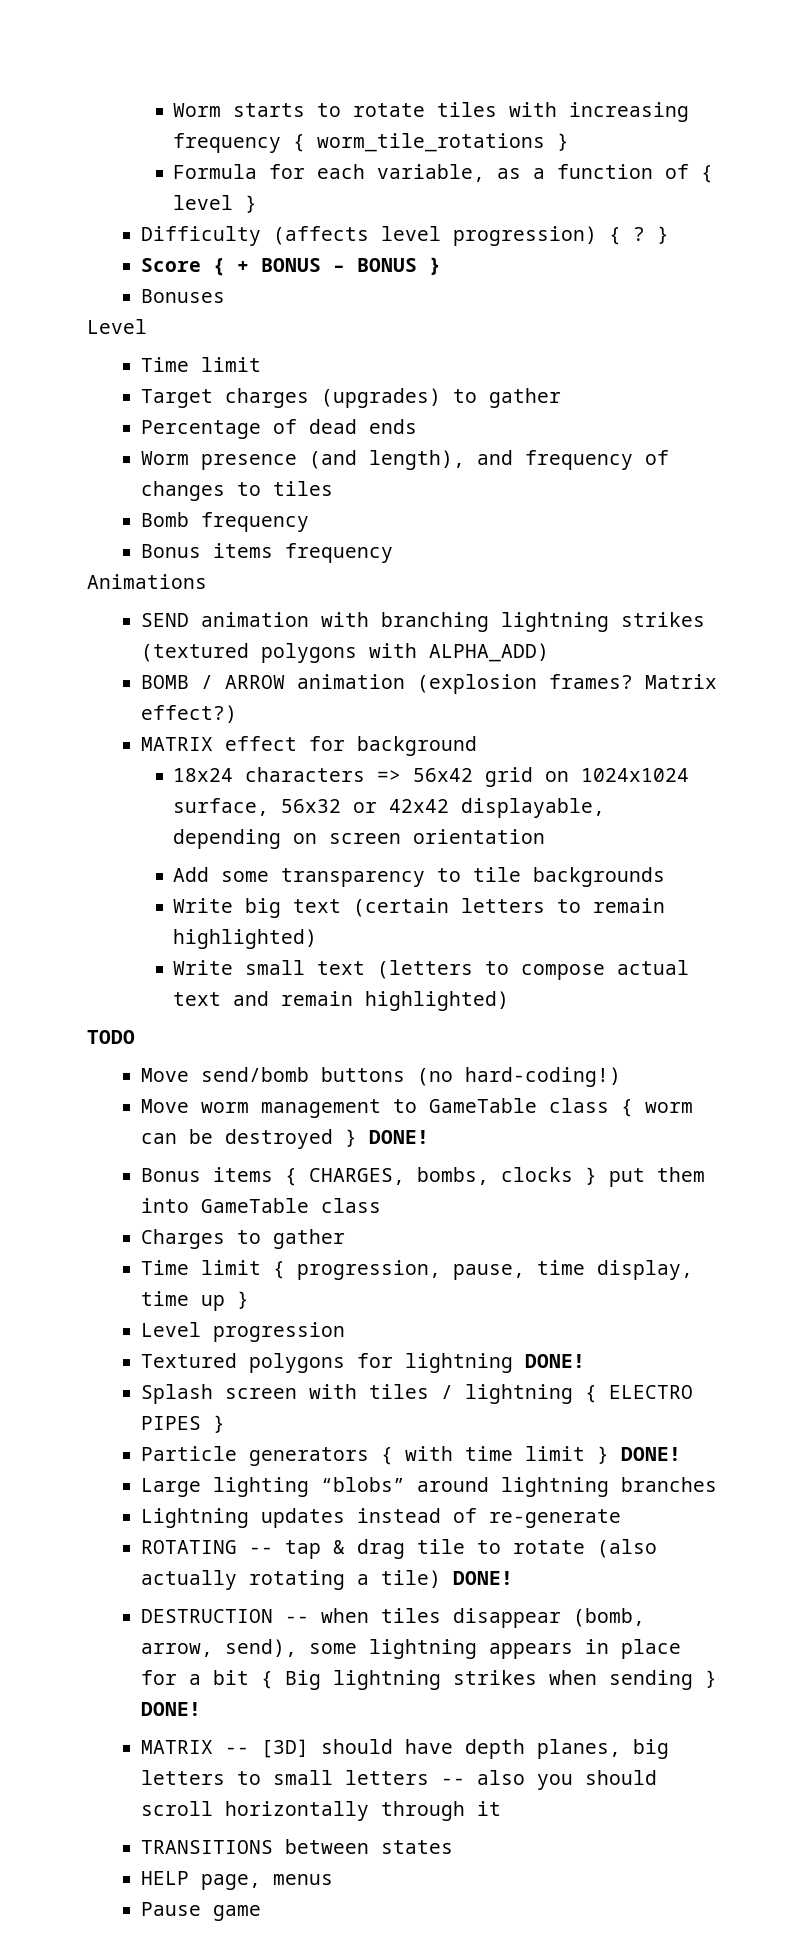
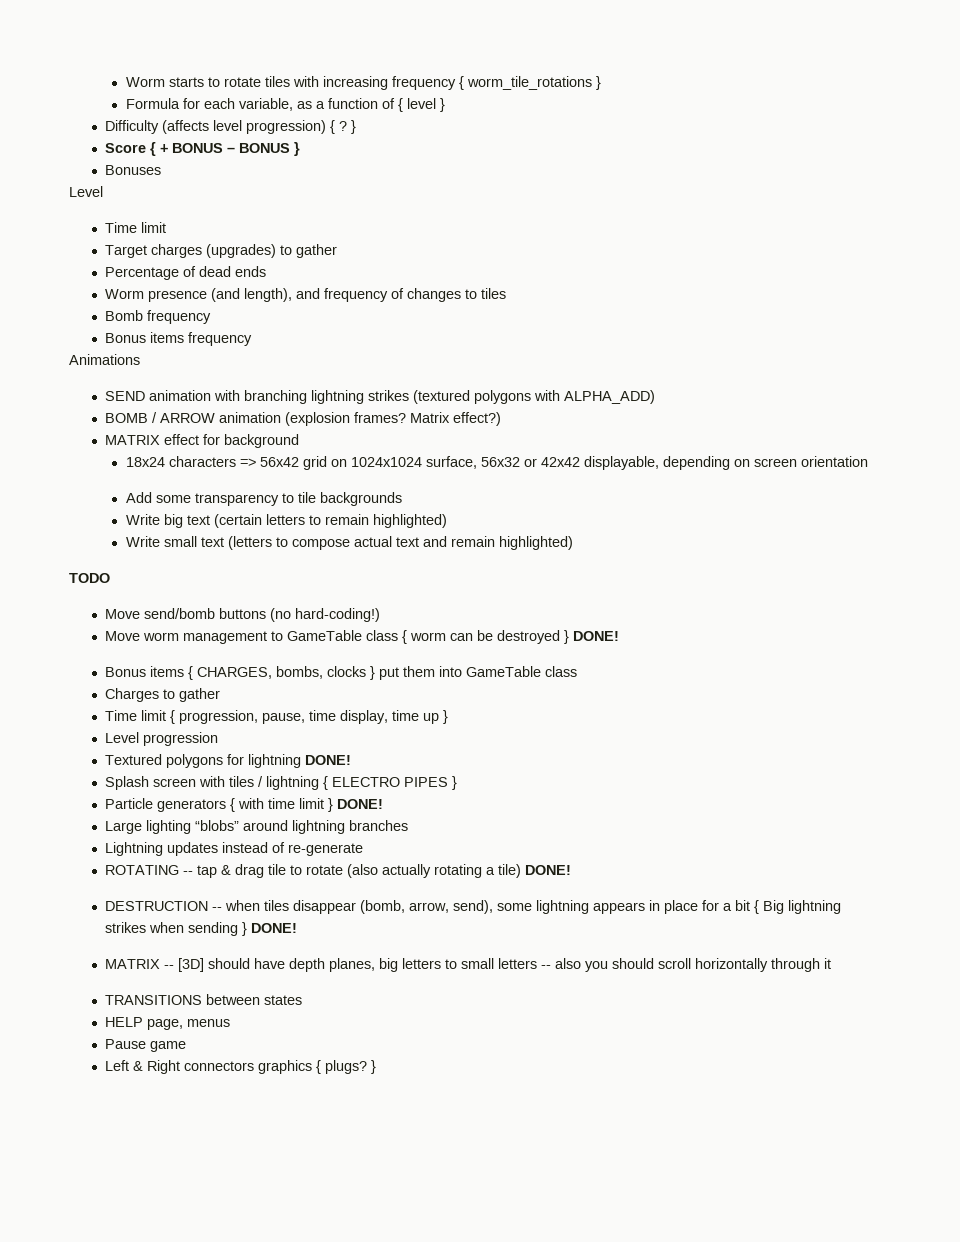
(261, 1913) none -> [105,1060,377,1074] // Left & Right connectors graphics { plugs? }

